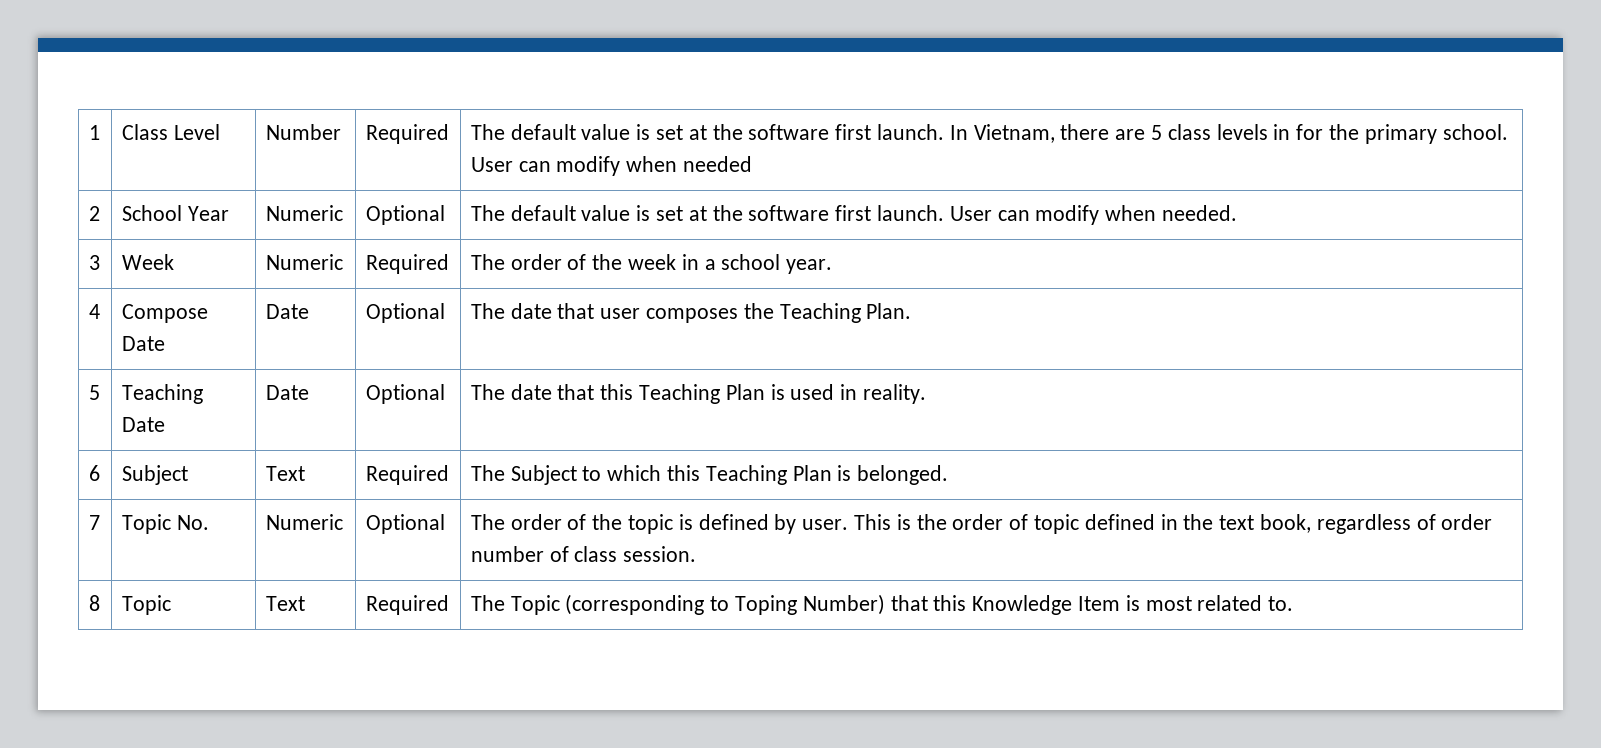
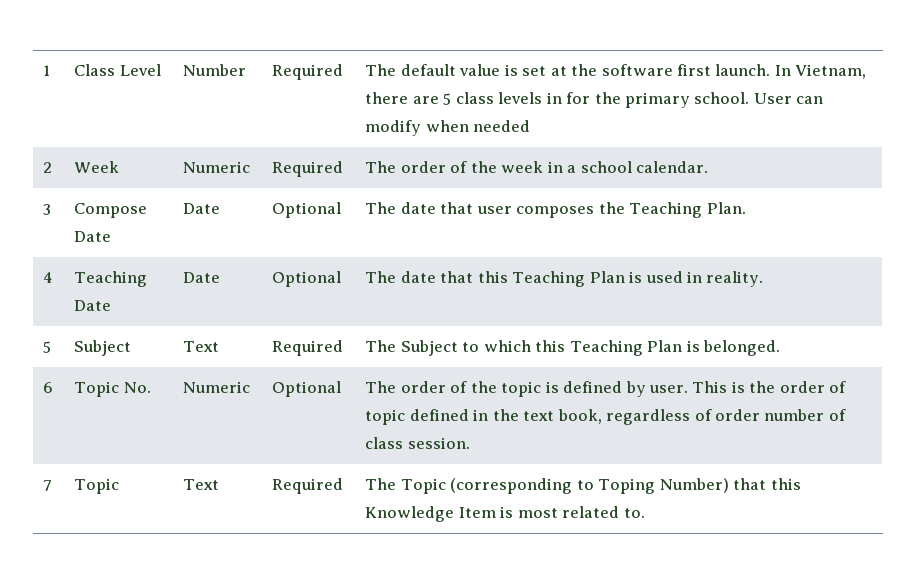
[121,205,229,221] [265,205,343,221] [365,205,445,225] [470,205,1237,225] [88,255,100,270] | School Year | Numeric | Optional | The default value is set at the software first launch. User can modify when needed. // 3 -> (53, 167) none
[786,259,833,274] [88,304,100,319] year. // 4 -> [636,161,709,173] [43,204,52,215] calendar. // 3
[88,385,100,400] 5 -> [43,272,54,283] 4
[88,465,100,481] 6 -> [43,341,52,353] 5
[88,515,100,530] 7 -> [43,382,54,393] 6
[88,595,100,611] 8 -> [43,480,53,491] 7

